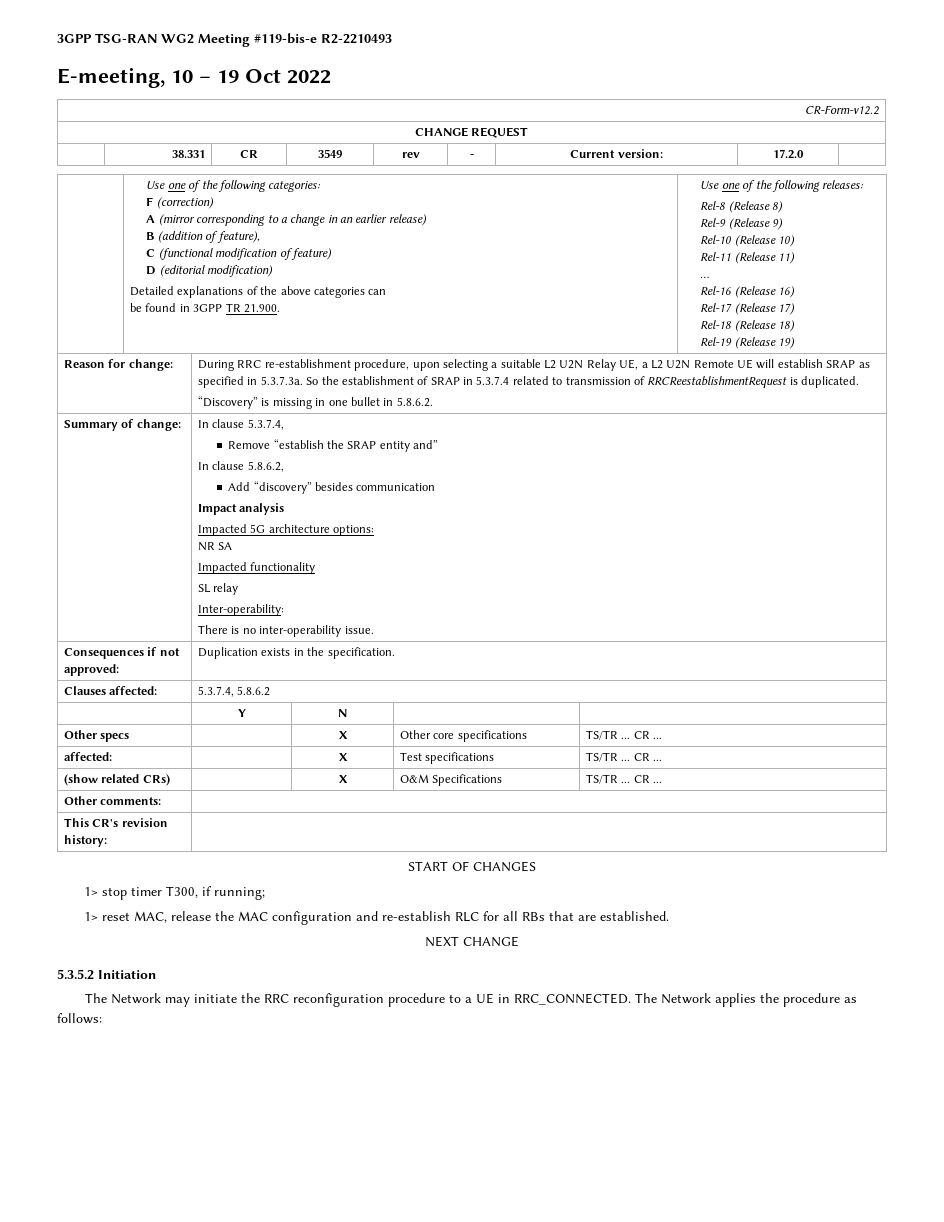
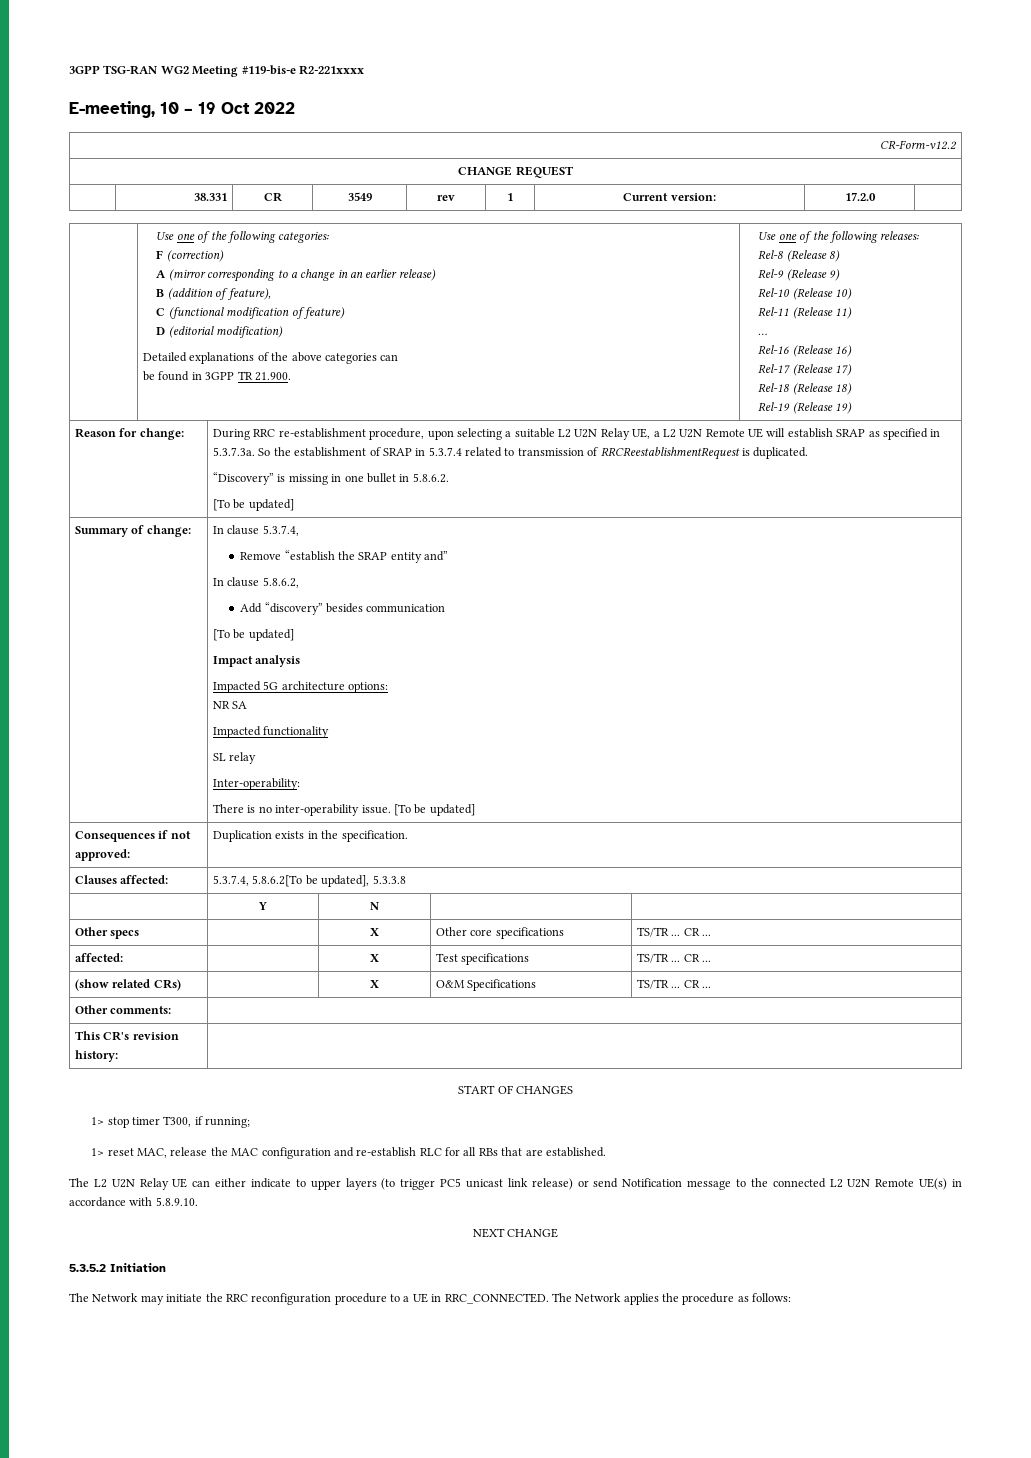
[321,34,392,44] R2-2210493 -> [298,65,364,75] R2-221xxxx
[469,154,474,158] - -> [507,193,513,201] 1
(433, 402) none -> [213,499,294,511] // [To be updated]
(436, 487) none -> [213,629,294,641] // [To be updated]
(374, 630) none -> [393,804,475,816] [To be updated]
[237,686,271,696] 5.8.6.2 -> [252,875,406,887] 5.8.6.2[To be updated], 5.3.3.8
(670, 916) none -> [69,1178,963,1190] [69,1197,198,1207] // The L2 U2N Relay UE can either indicate to upper layers (to trigger PC5 unicast link release) or send Notification message to the connected L2 U2N Remote UE(s) in accordance with 5.8.9.10.

